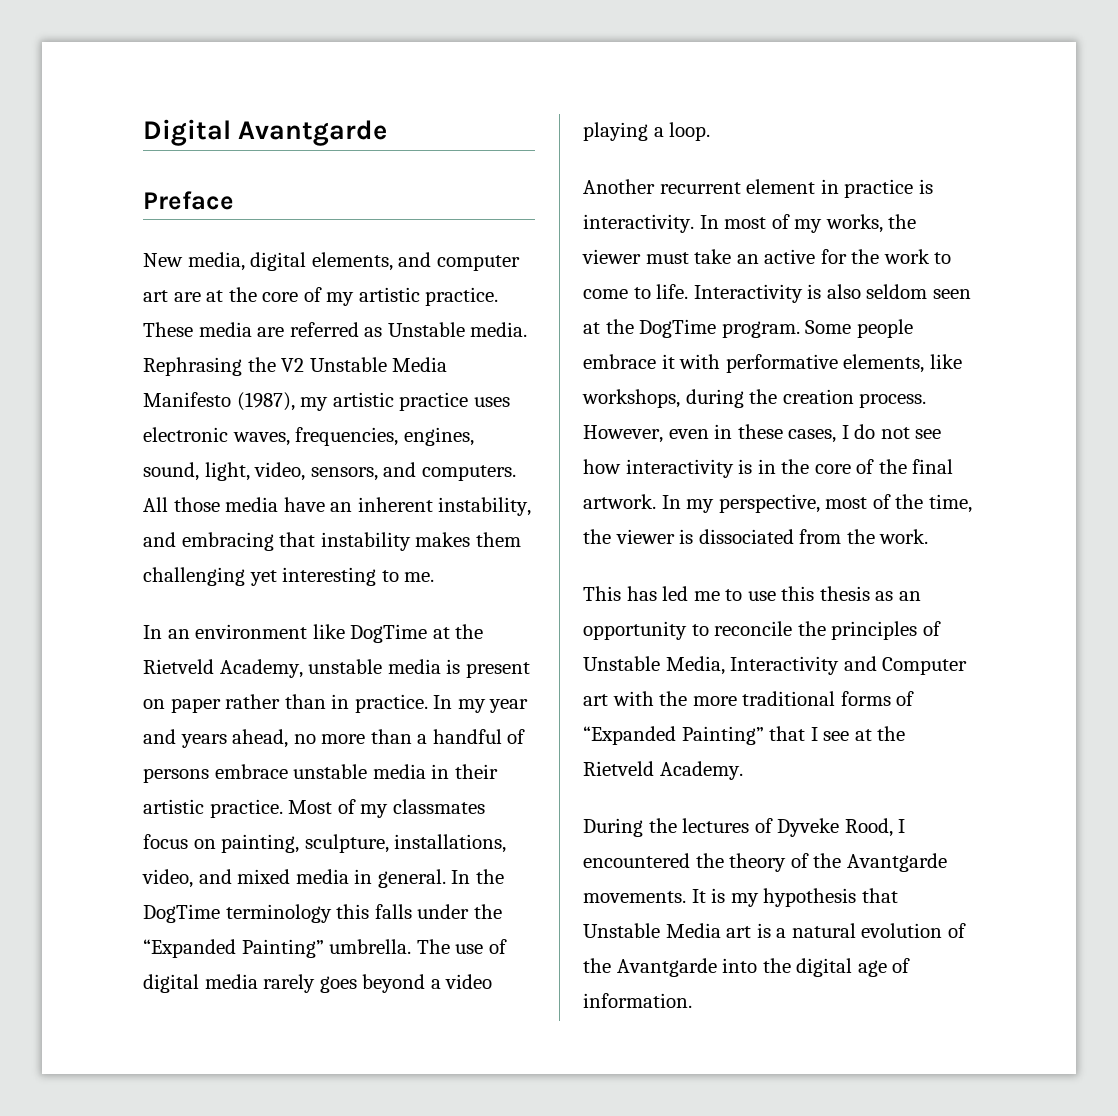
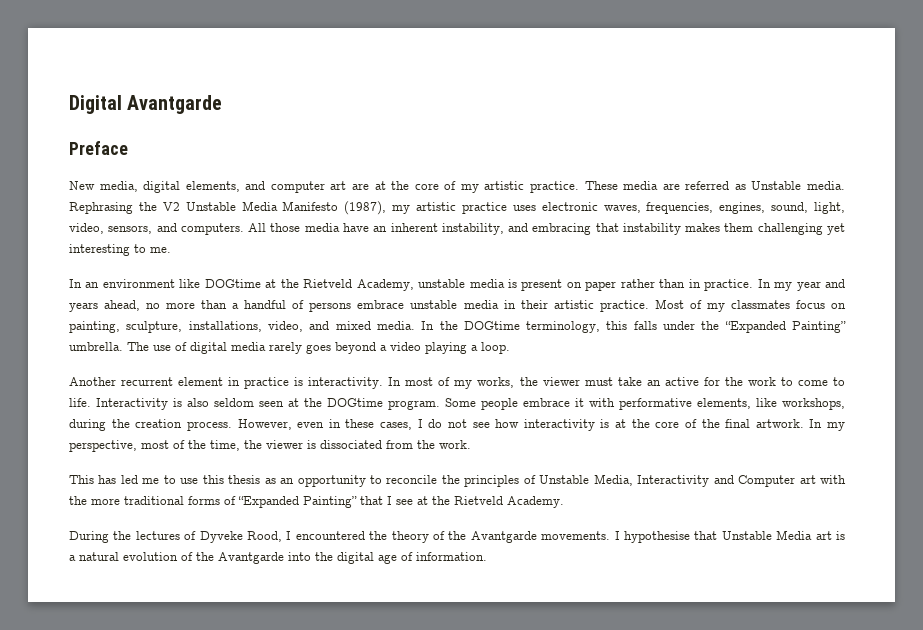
[350,624,428,643] DogTime -> [204,279,261,288] DOGtime
[295,869,504,888] [143,904,332,923] media in general. In the DogTime terminology -> [376,321,601,333] media. In the DOGtime terminology,
[639,319,717,338] DogTime -> [327,398,383,407] DOGtime
[757,459,776,474] in -> [615,419,626,428] at
[691,888,857,907] It is my hypothesis -> [614,531,690,543] I hypothesise

